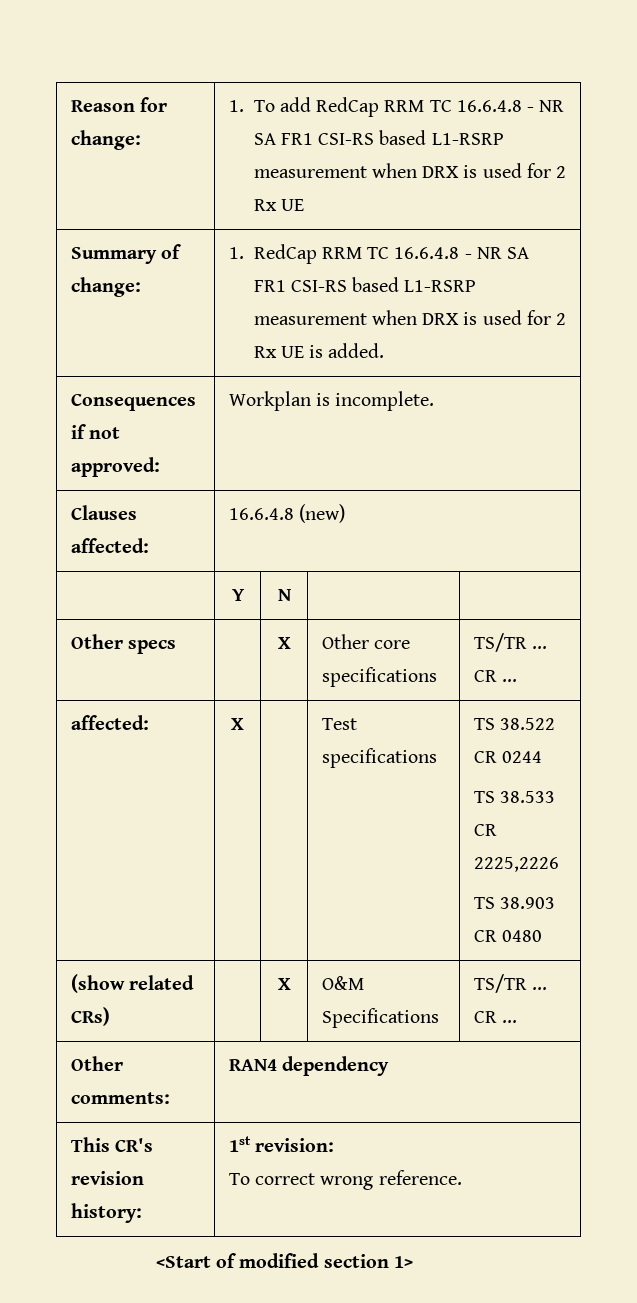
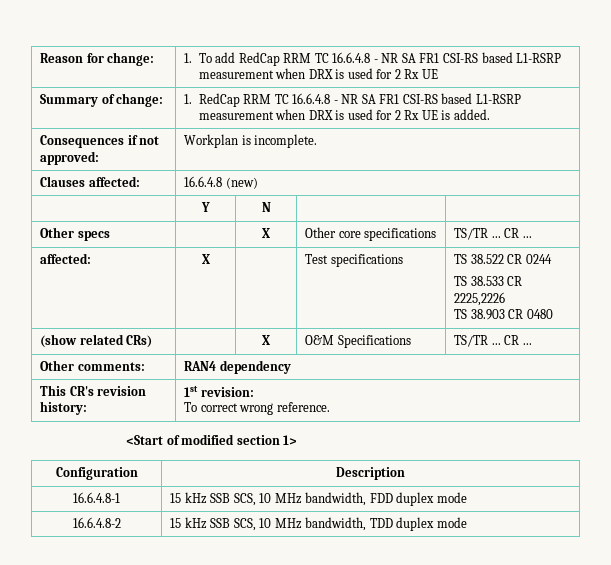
(413, 1262) none -> [55,467,138,480] [336,467,405,480] [73,492,120,503] [170,492,467,506] [72,517,121,528] [170,517,467,531] // Configuration | Description // 16.6.4.8-1 | 15 kHz SSB SCS, 10 MHz bandwidth, FDD duplex mode // 16.6.4.8-2 | 15 kHz SSB SCS, 10 MHz bandwidth, TDD duplex mode

